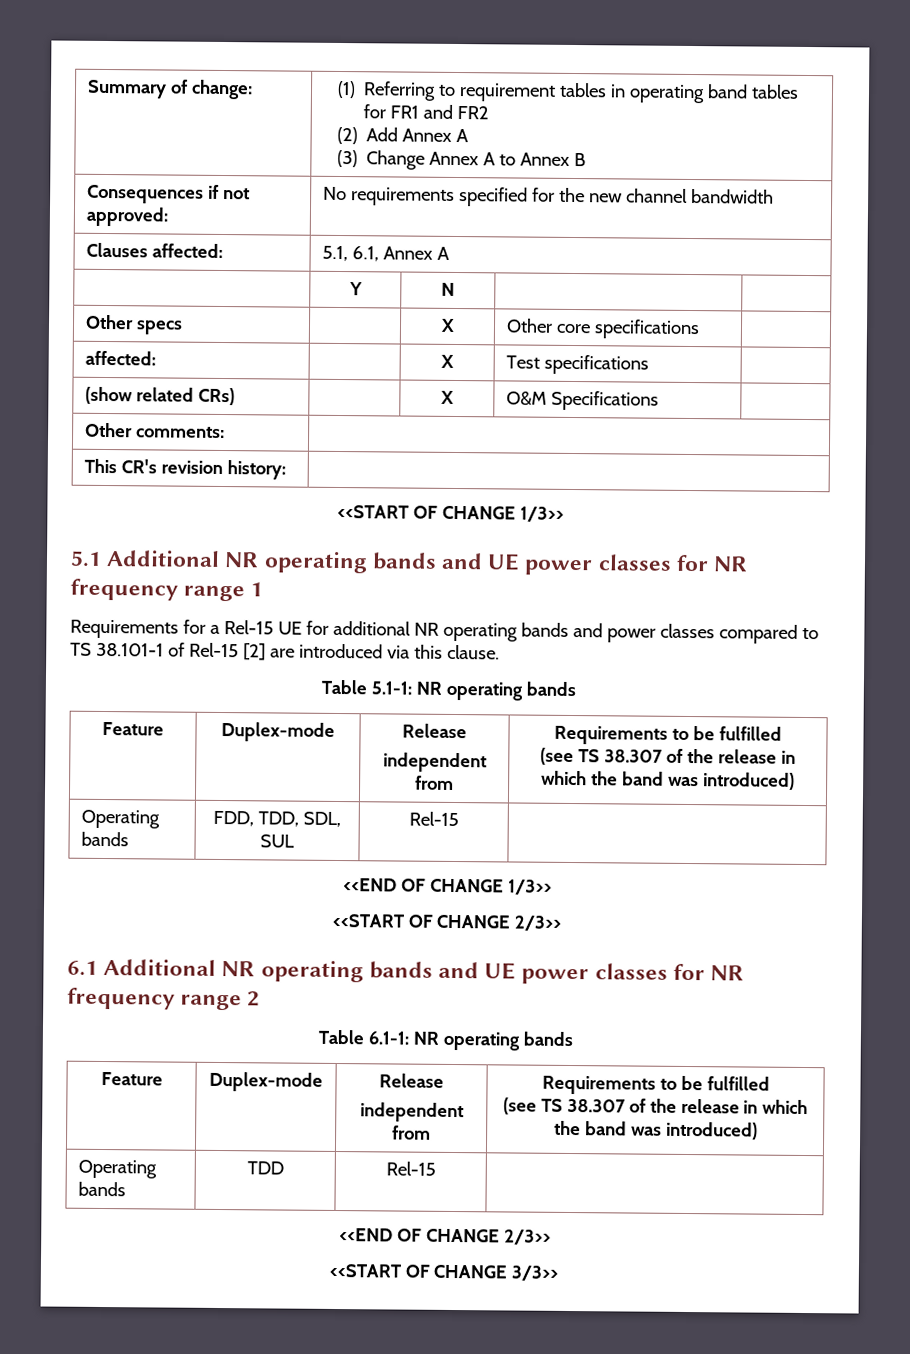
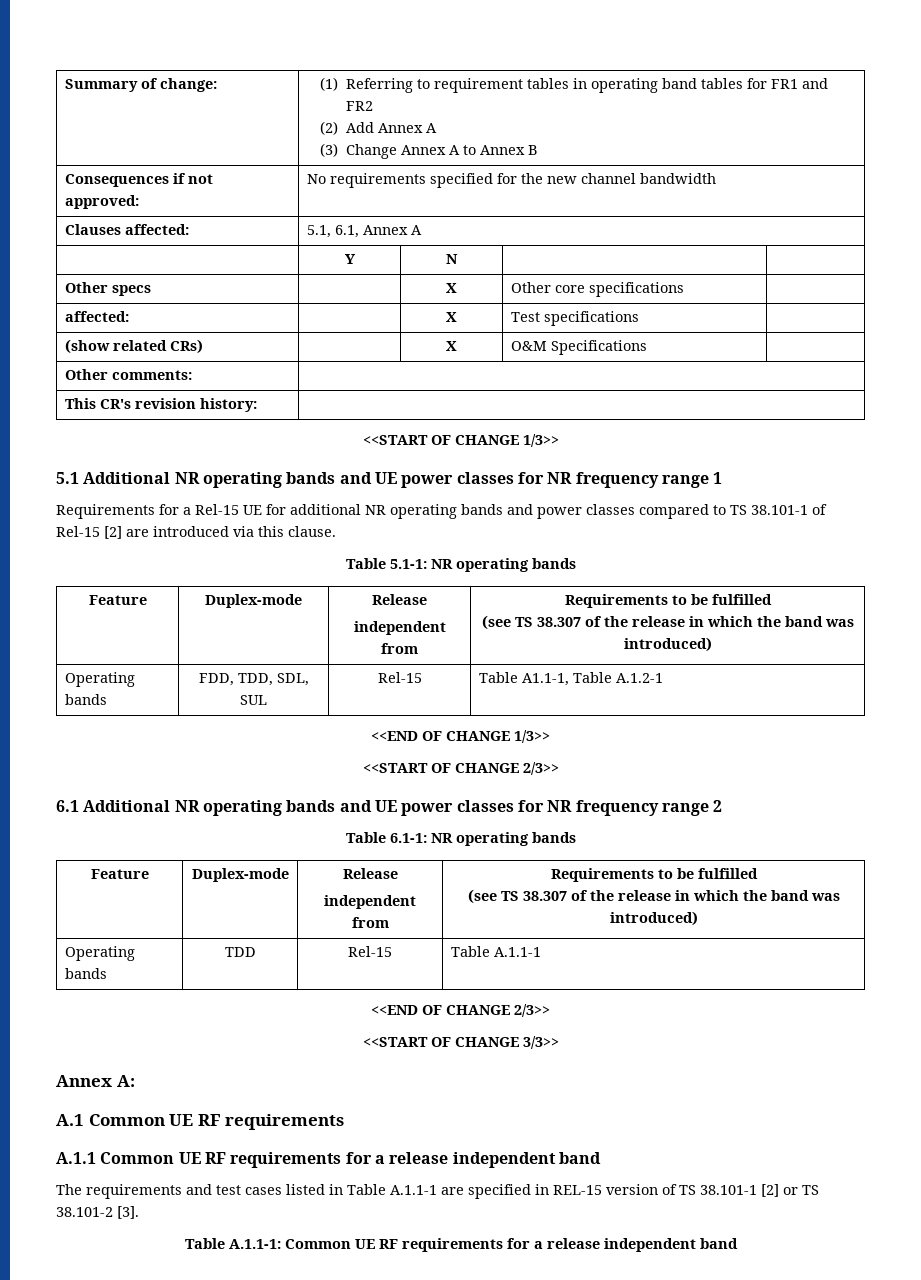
(459, 819) none -> [478,672,663,686] Table A1.1-1, Table A.1.2-1
(436, 1168) none -> [450,946,541,957] Table A.1.1-1
(559, 1273) none -> [56,1075,135,1087] [56,1114,345,1130] [56,1152,601,1168] [56,1184,819,1199] [56,1206,139,1219] [184,1238,738,1252] // Annex A: // A.1 Common UE RF requirements // A.1.1 Common UE RF requirements for a release independent band // The requirements and test cases listed in Table A.1.1-1 are specified in REL-15 version of TS 38.101-1 [2] or TS 38.101-2 [3]. // Table A.1.1-1: Common UE RF requirements for a release independent band

